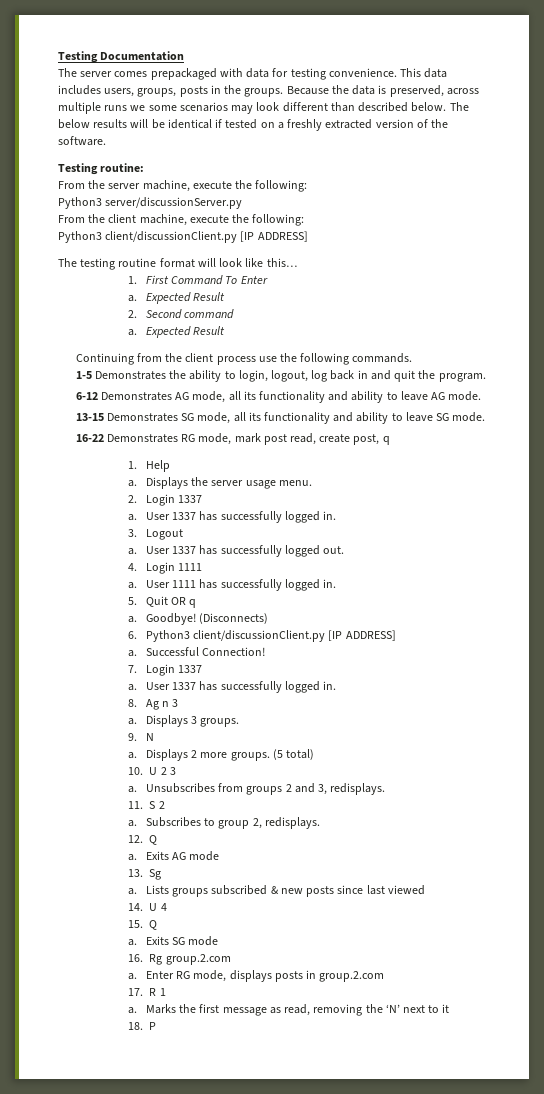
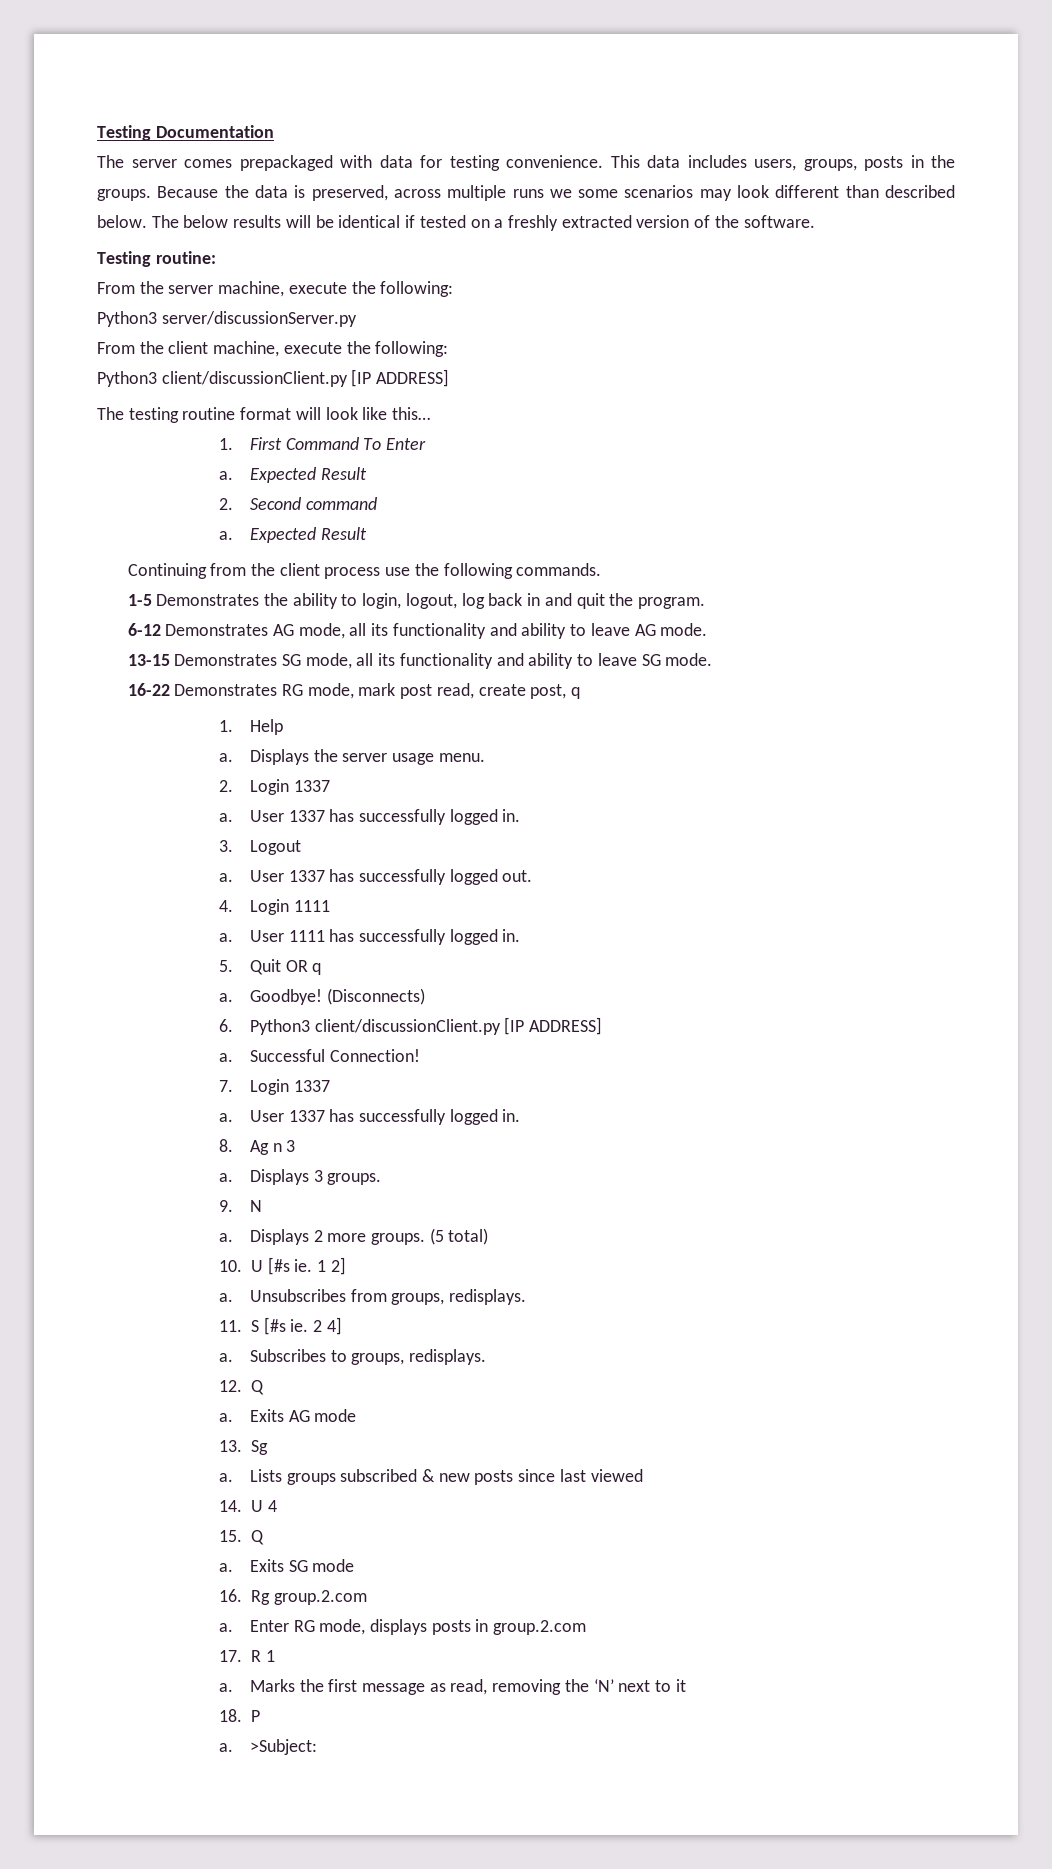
[160,767,176,775] 2 3 -> [267,1257,346,1275] [#s ie. 1 2]
[246,783,328,795] groups 2 and 3, -> [391,1293,445,1305] groups,
[158,801,165,809] 2 -> [263,1317,342,1335] [#s ie. 2 4]
[218,818,262,829] group 2, -> [351,1353,405,1365] groups,
(157, 1026) none -> [219,1739,317,1755] // a. >Subject:

